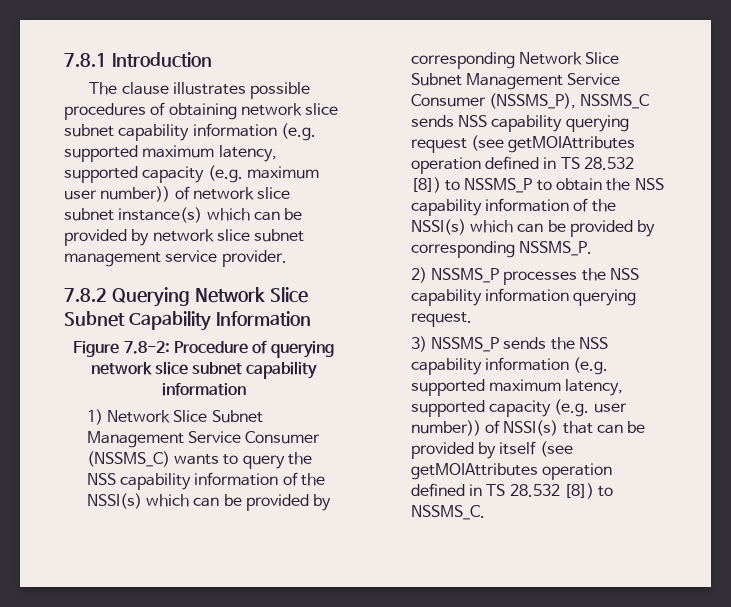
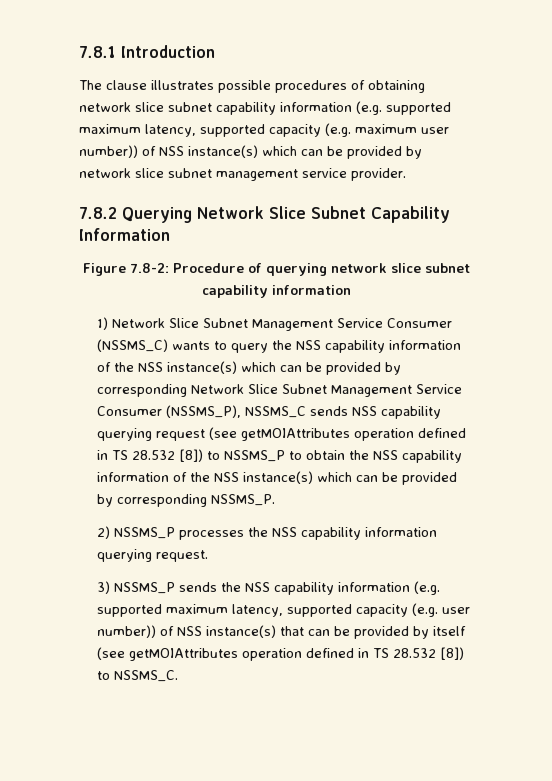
[192,187,291,200] [64,208,114,221] network slice subnet -> [159,146,184,156] NSS
[86,493,142,509] NSSI(s) -> [138,361,238,374] NSS instance(s)
[410,219,466,235] NSSI(s) -> [214,471,314,484] NSS instance(s)
[503,420,559,436] NSSI(s) -> [177,625,277,638] NSS instance(s)

